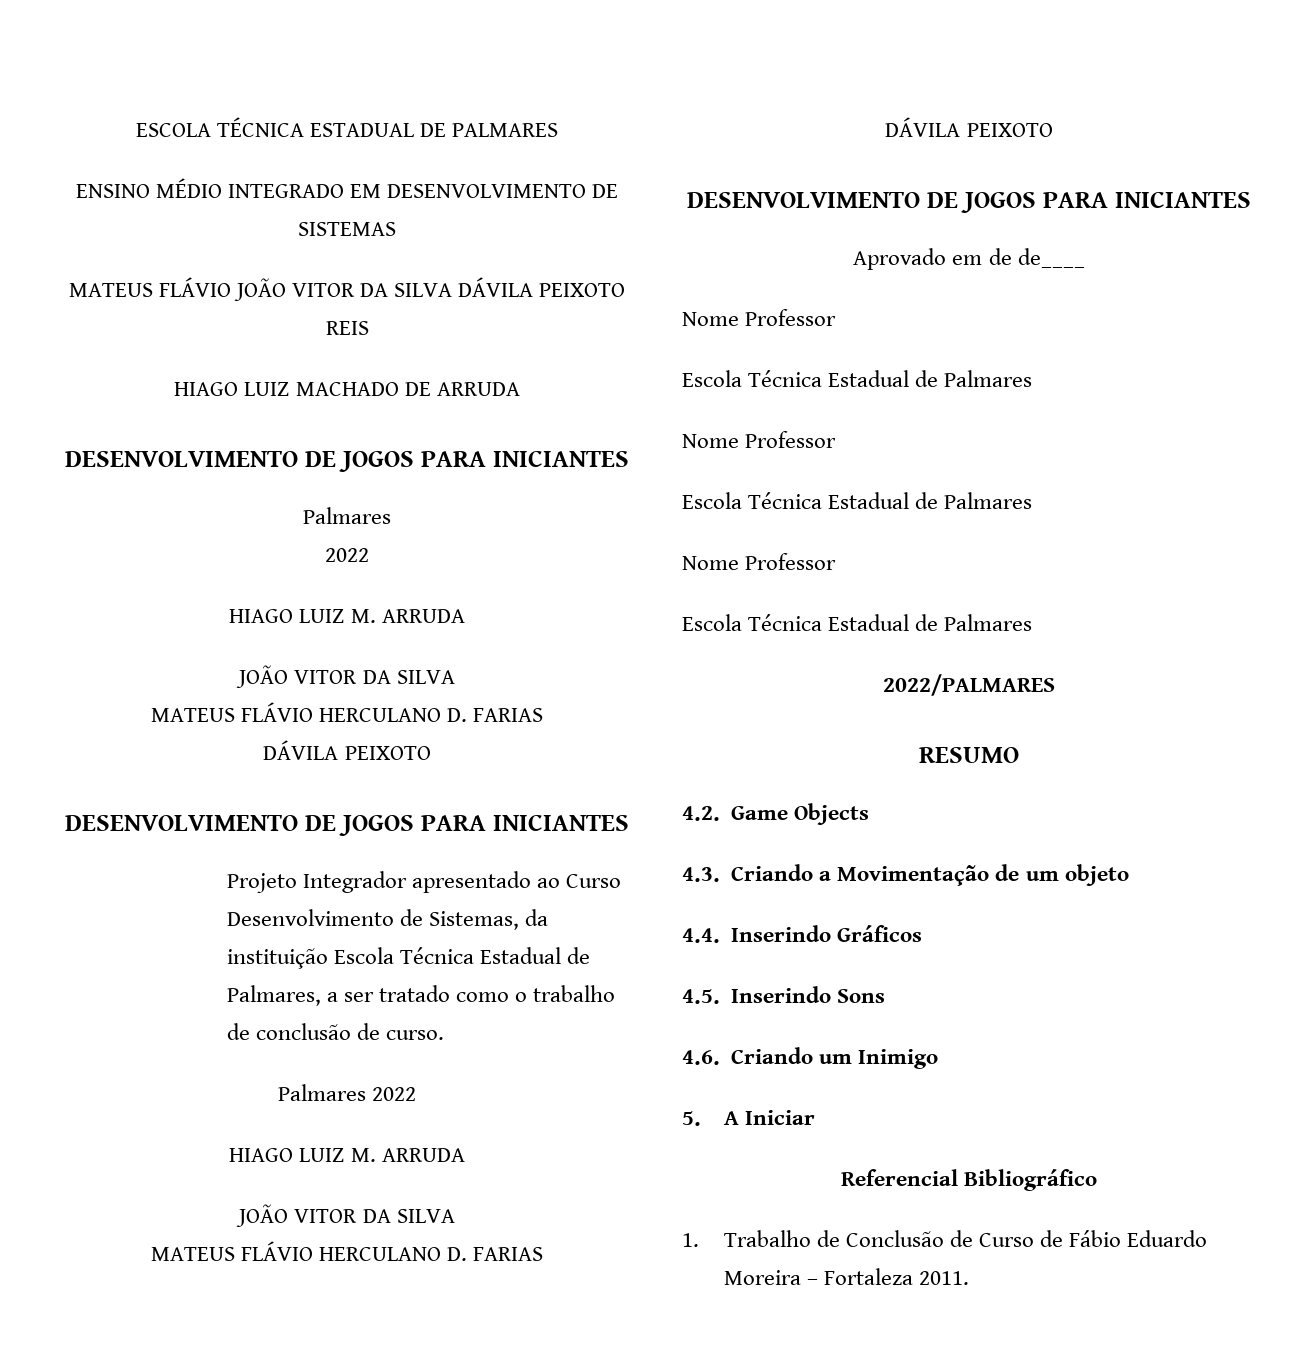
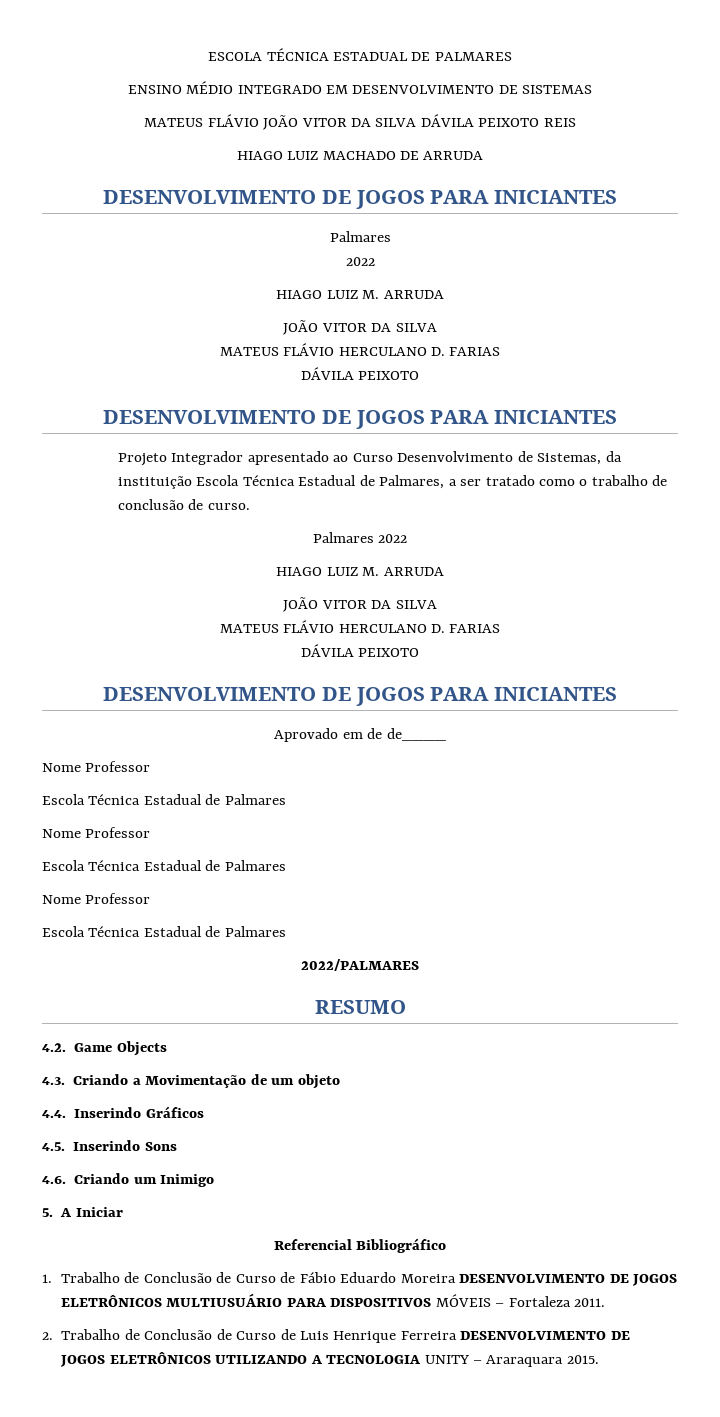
[806,1268,969,1285] – Fortaleza 2011. -> [459,1274,677,1286] [60,1293,606,1307] [42,1329,630,1343] [60,1352,599,1367] DESENVOLVIMENTO DE JOGOS ELETRÔNICOS MULTIUSUÁRIO PARA DISPOSITIVOS MÓVEIS – Fortaleza 2011. // 2. Trabalho de Conclusão de Curso de Luis Henrique Ferreira DESENVOLVIMENTO DE JOGOS ELETRÔNICOS UTILIZANDO A TECNOLOGIA UNITY – Araraquara 2015.

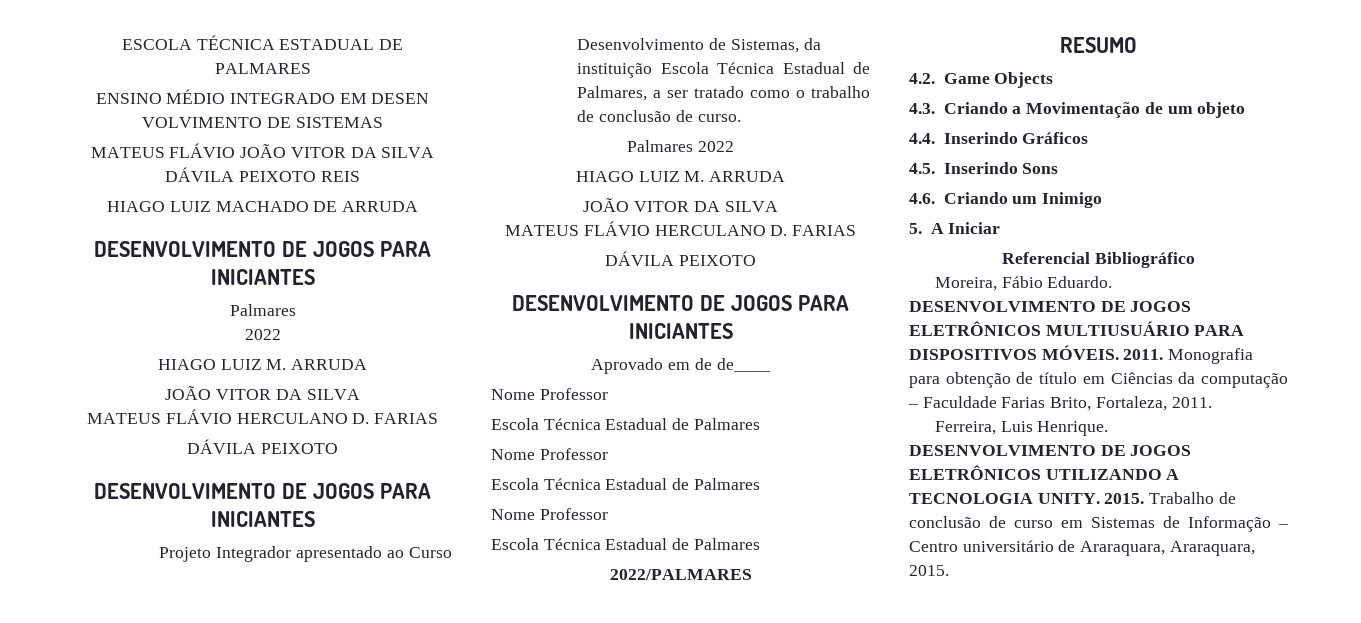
[352,85,495,94] DESENVOLVIMENTO -> [371,93,430,104] [142,117,263,128] DESEN VOLVIMENTO
[42,1272,456,1283] 1. Trabalho de Conclusão de Curso de Fábio Eduardo Moreira -> [935,276,1113,291] Moreira, Fábio Eduardo.
[435,1294,606,1307] [42,1329,457,1343] MÓVEIS – Fortaleza 2011. // 2. Trabalho de Conclusão de Curso de Luis Henrique Ferreira -> [1041,345,1254,364] [909,372,1288,388] [908,396,1212,411] [935,421,1109,436] MÓVEIS. 2011. Monografia para obtenção de título em Ciências da computação – Faculdade Farias Brito, Fortaleza, 2011. // Ferreira, Luis Henrique.
[424,1355,564,1367] UNITY – Araraquara -> [1037,492,1236,504] [909,516,1288,532] [909,540,1255,556] UNITY. 2015. Trabalho de conclusão de curso em Sistemas de Informação – Centro universitário de Araraquara, Araraquara,

